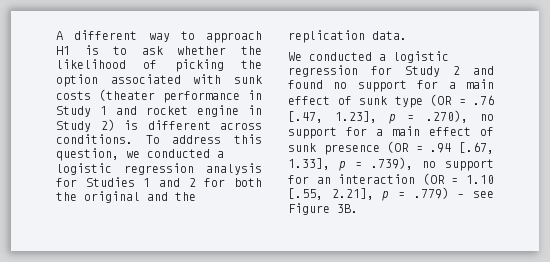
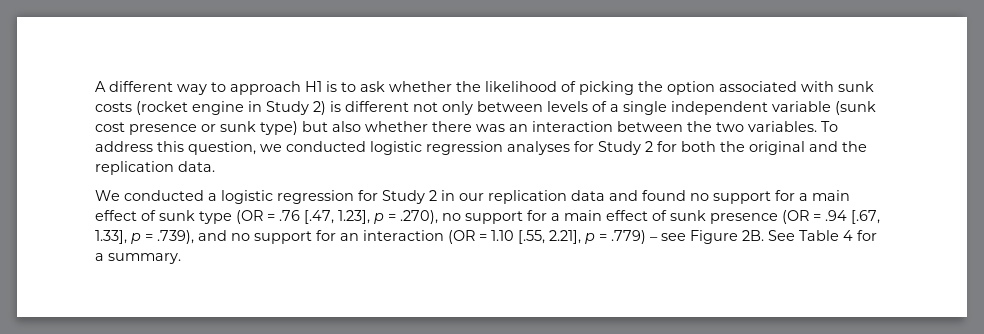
[99,89,262,103] [56,106,188,117] (theater performance in Study 1 and rocket -> [136,101,188,115] (rocket
[220,122,262,130] [56,134,133,144] across conditions. -> [413,101,876,115] [95,121,817,135] not only between levels of a single independent variable (sunk cost presence or sunk type) but also whether there was an interaction between the two variables.
[217,151,224,158] [56,163,262,175] [56,177,180,187] a logistic regression analysis for Studies 1 and -> [370,141,641,155] logistic regression analyses for Study
(460, 70) none -> [441,190,605,204] in our replication data
(413, 163) none -> [198,230,227,241] and
[337,204,358,213] 3B. -> [742,230,877,241] [95,253,181,264] 2B. See Table 4 for a summary.

